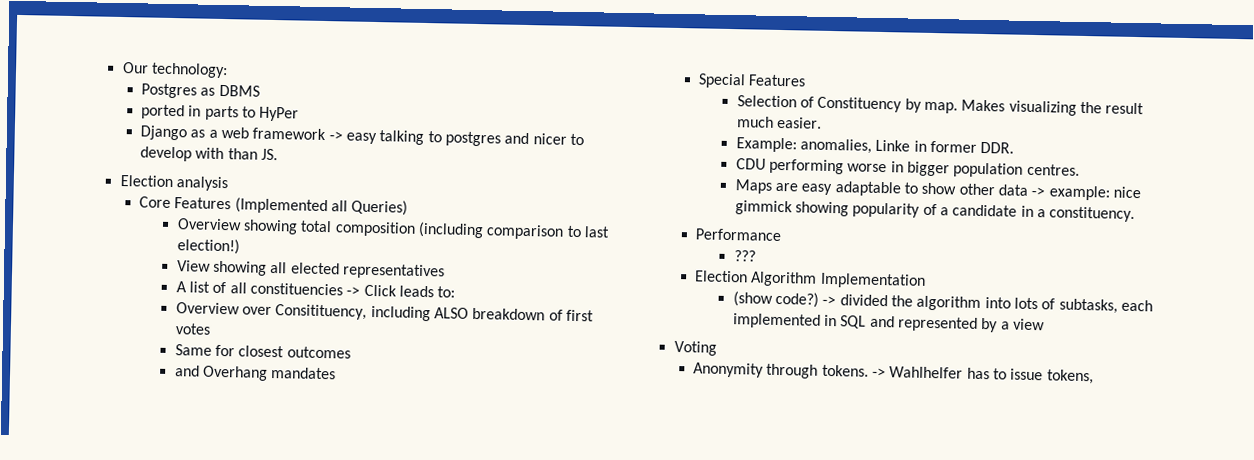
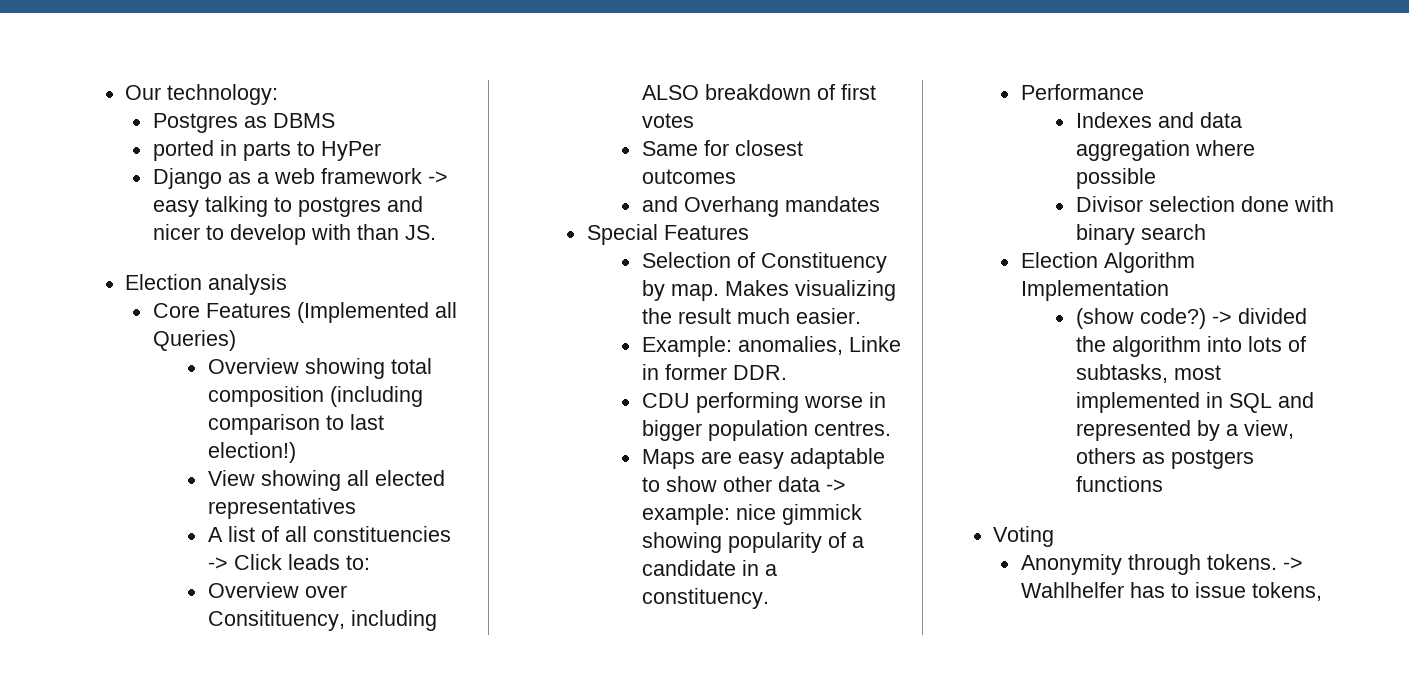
[733,250,756,262] ??? -> [1075,112,1242,128] [1075,140,1255,161] [1075,168,1156,189] [1075,196,1334,212] [1075,224,1206,245] Indexes and data aggregation where possible // Divisor selection done with binary search
[1120,299,1153,312] each -> [1173,365,1221,380] most
[1012,318,1045,331] view -> [1243,420,1294,439] [1075,448,1254,469] [1075,476,1163,492] view, others as postgers functions

